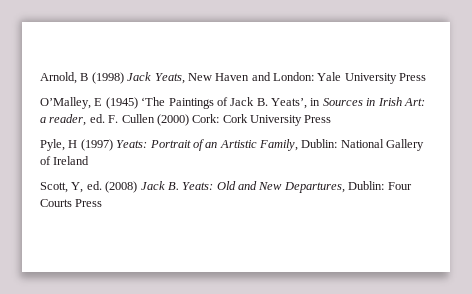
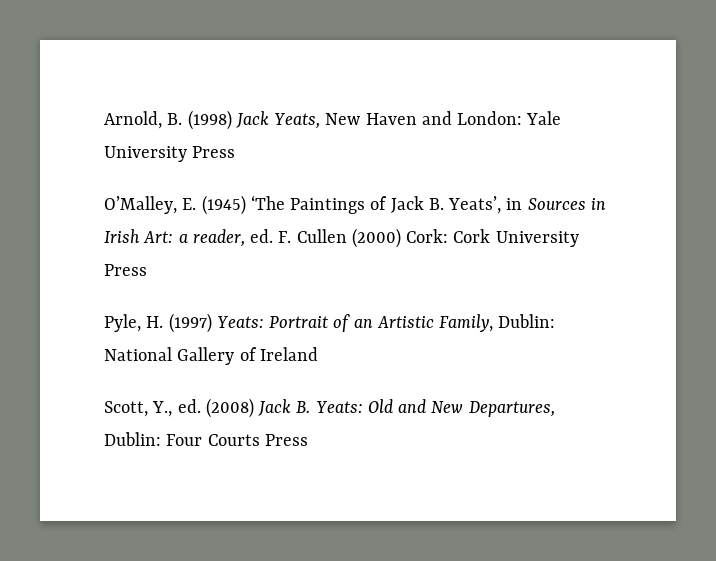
[80,73,89,81] B -> [167,113,183,125] B.
[94,98,103,106] E -> [182,198,197,210] E.
[68,140,78,148] H -> [146,316,164,328] H.
[71,182,84,193] Y, -> [152,401,173,417] Y.,

